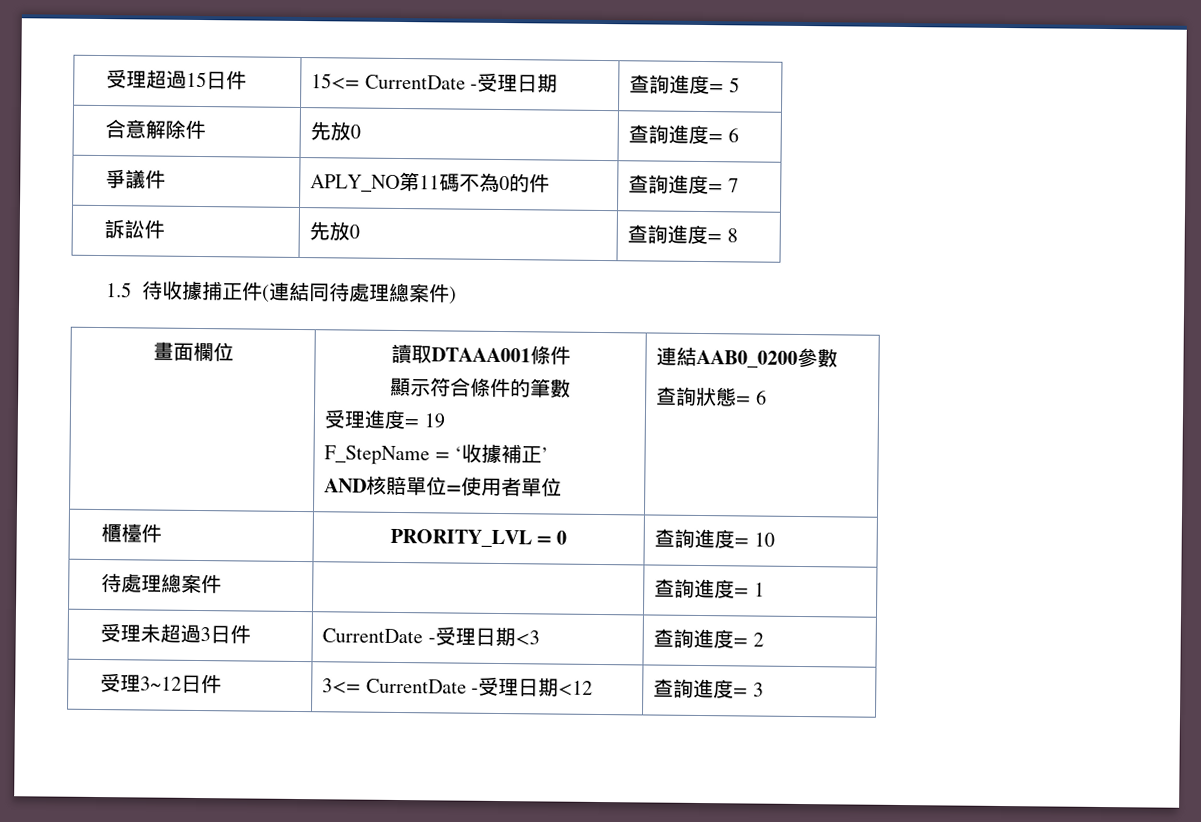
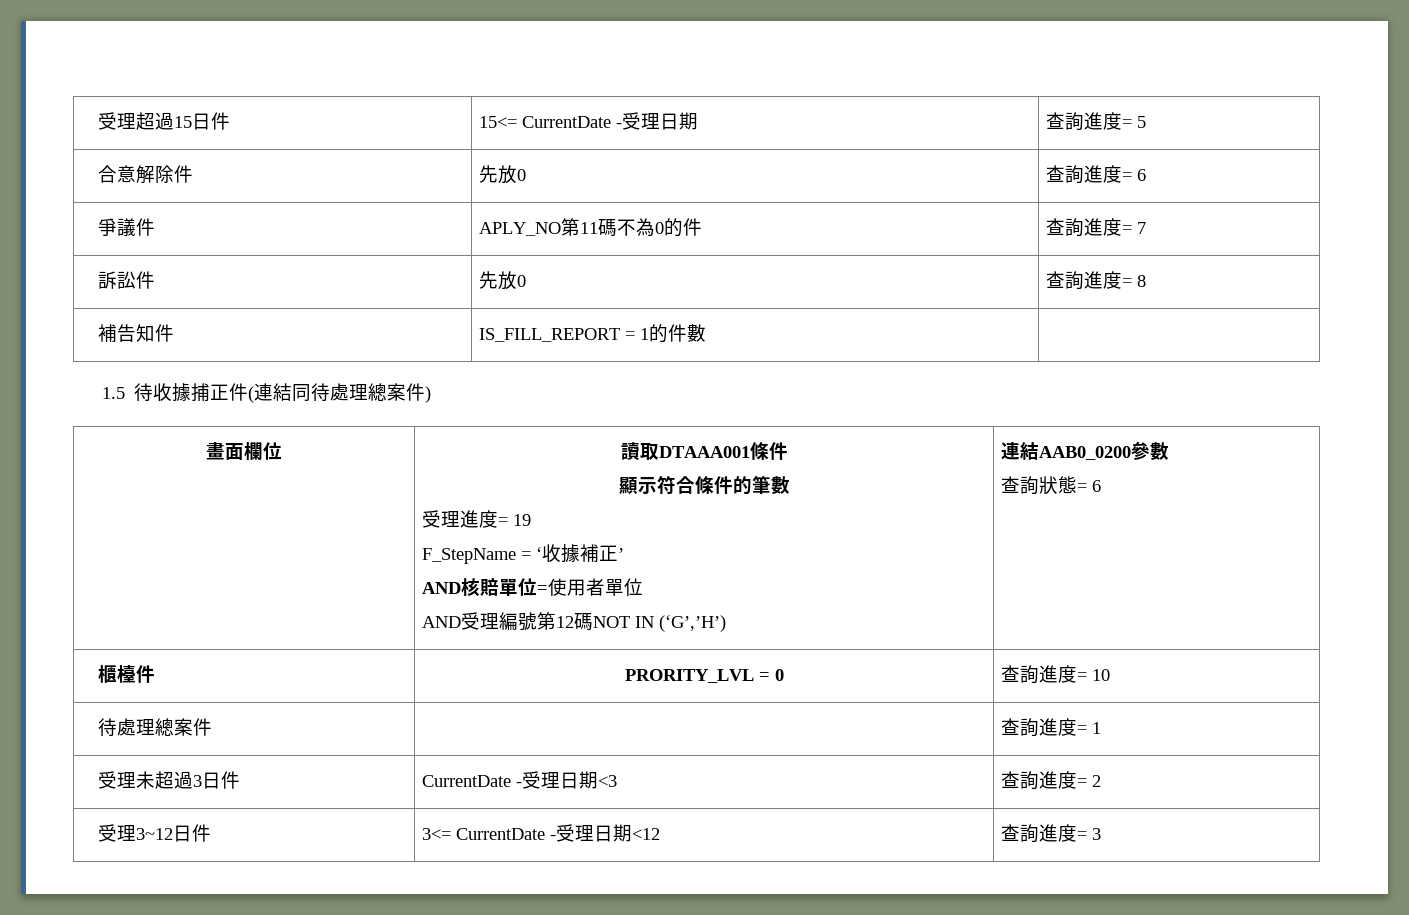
(738, 235) none -> [98,324,175,342] [478,324,706,343] // 補告知件 | IS_FILL_REPORT = 1的件數 |
(563, 487) none -> [421,612,726,632] // AND受理編號第12碼NOT IN (‘G’,’H’)

